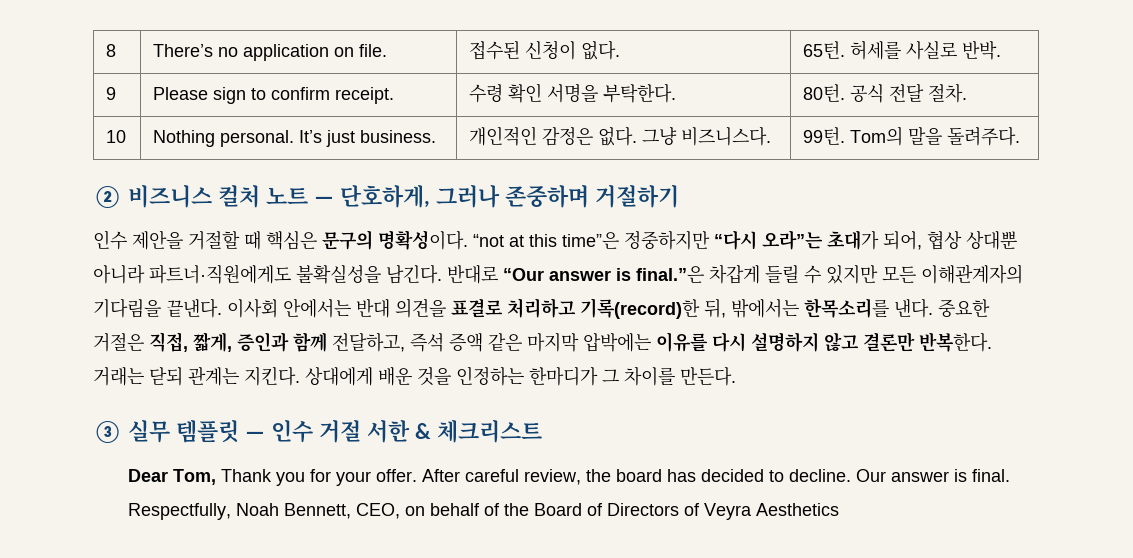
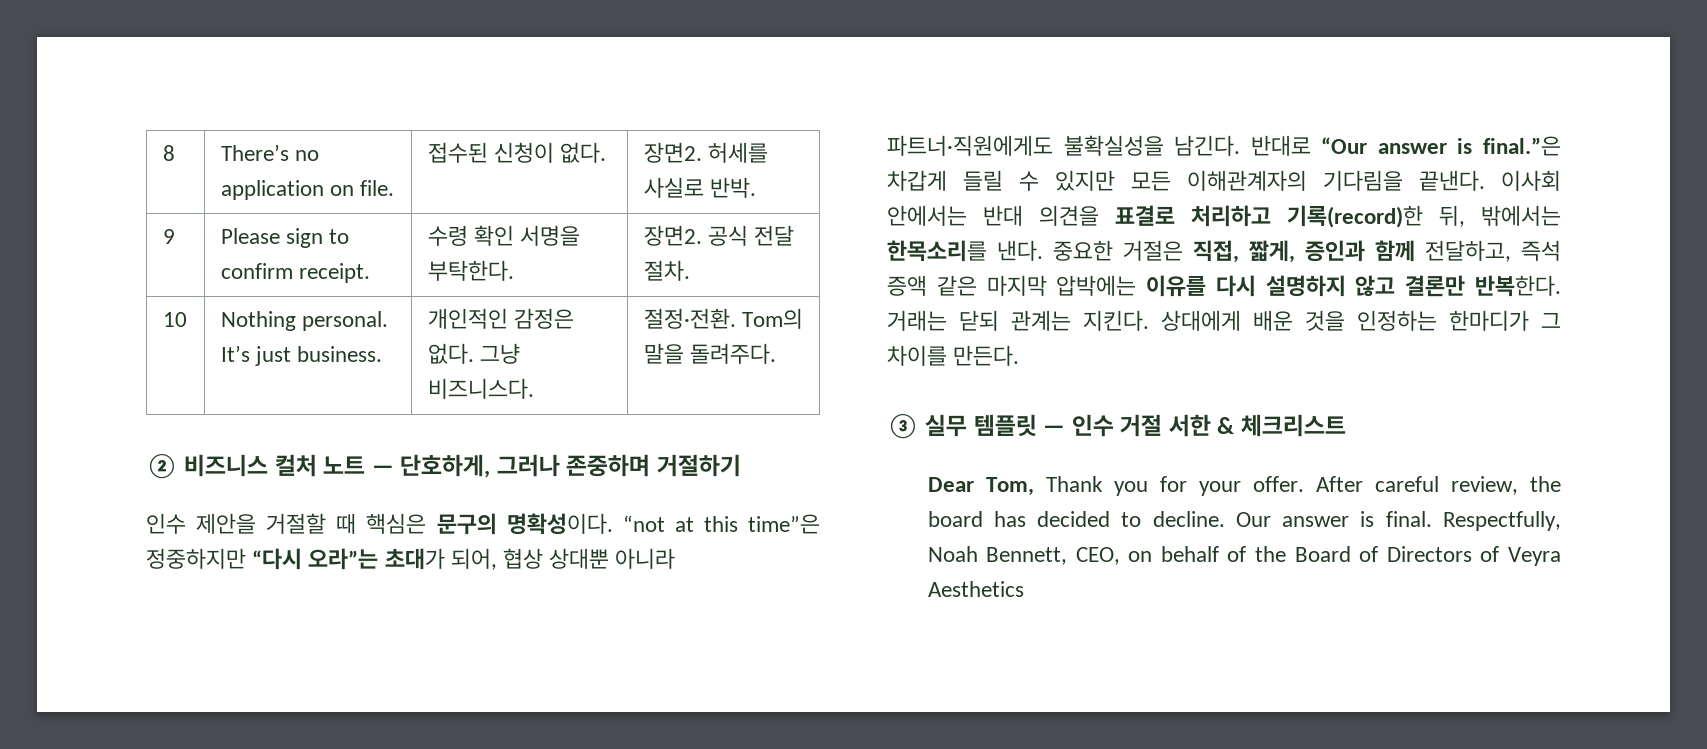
[803,41,846,59] 65턴. -> [643,142,702,163] 장면2.
[803,84,846,102] 80턴. -> [643,225,702,246] 장면2.
[803,127,846,145] 99턴. -> [643,308,736,329] 절정·전환.

